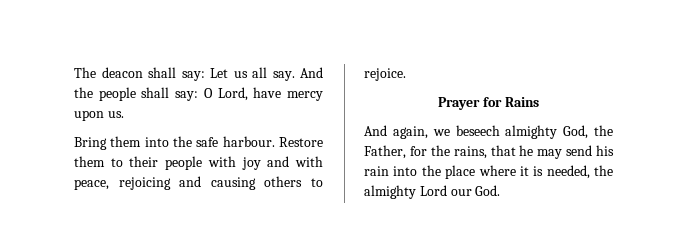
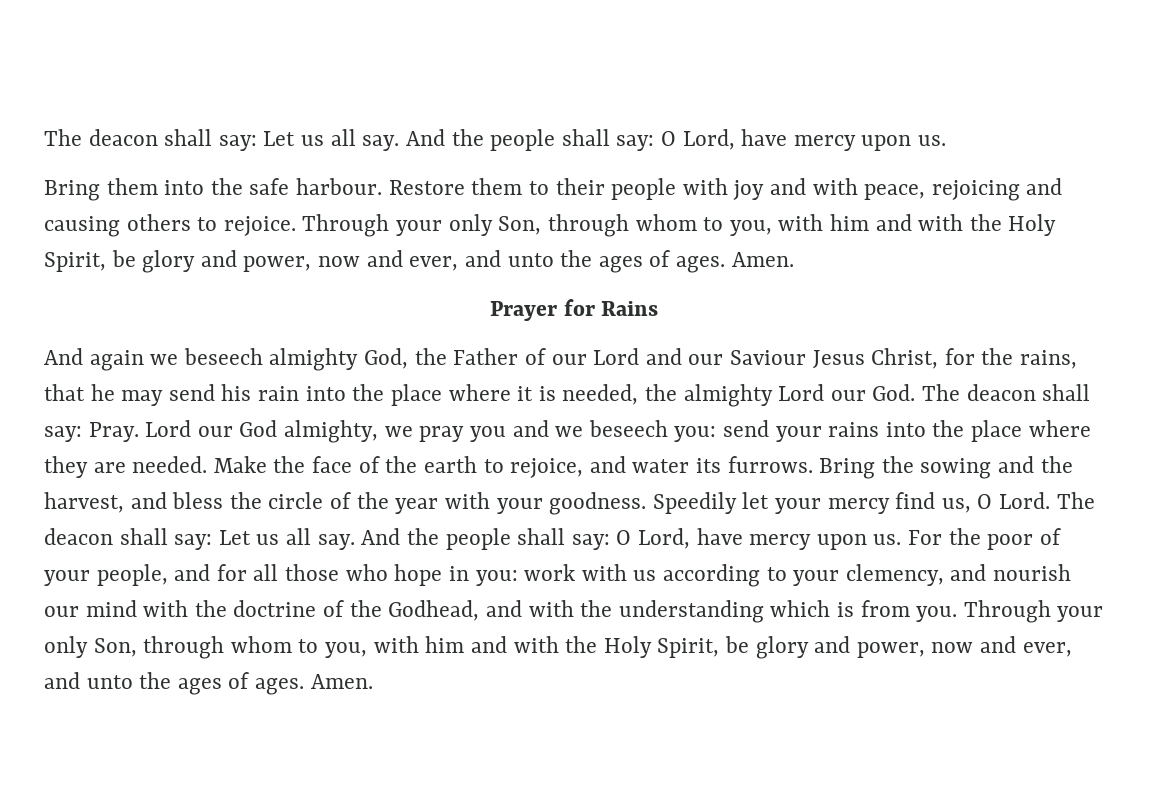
(406, 74) none -> [302,214,1057,237] [44,250,794,273] Through your only Son, through whom to you, with him and with the Holy Spirit, be glory and power, now and ever, and unto the ages of ages. Amen.
[392,126,428,139] again, -> [89,350,144,371] again
[364,145,406,159] Father, -> [453,348,939,369] Father of our Lord and our Saviour Jesus Christ,
(501, 190) none -> [922,384,1091,401] [44,420,1091,443] [44,456,1073,479] [44,492,1095,515] [44,528,1061,550] [44,564,1072,587] [44,600,1104,623] [44,636,1072,659] [44,672,373,695] The deacon shall say: Pray. Lord our God almighty, we pray you and we beseech you: send your rains into the place where they are needed. Make the face of the earth to rejoice, and water its furrows. Bring the sowing and the harvest, and bless the circle of the year with your goodness. Speedily let your mercy find us, O Lord. The deacon shall say: Let us all say. And the people shall say: O Lord, have mercy upon us. For the poor of your people, and for all those who hope in you: work with us according to your clemency, and nourish our mind with the doctrine of the Godhead, and with the understanding which is from you. Through your only Son, through whom to you, with him and with the Holy Spirit, be glory and power, now and ever, and unto the ages of ages. Amen.

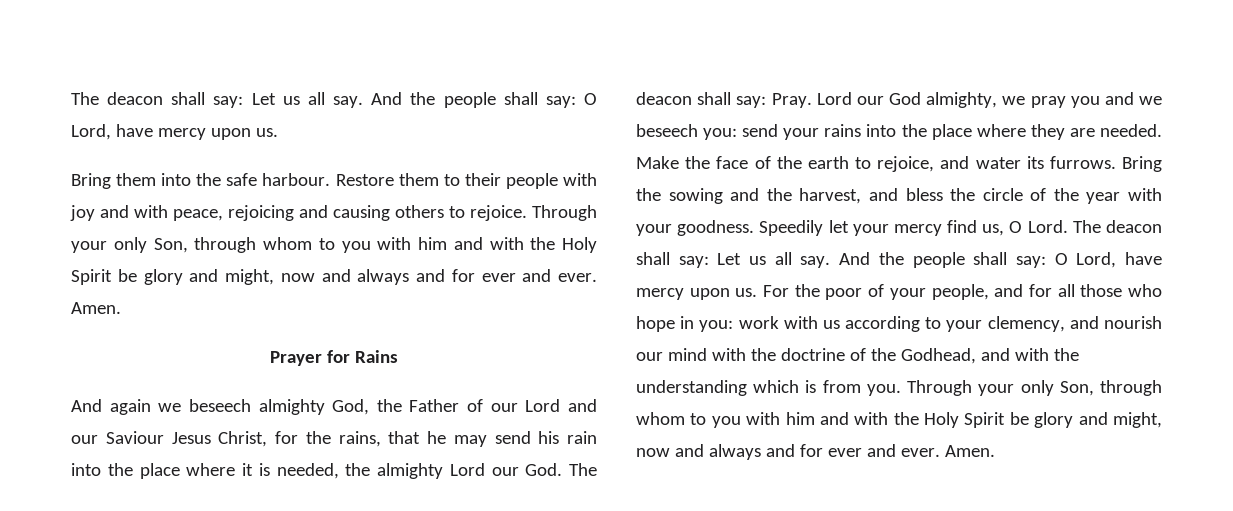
[729,214,1057,236] [44,250,725,273] you, with him and with the Holy Spirit, be glory and power, now and ever, and unto the ages of ages. -> [341,237,597,253] [71,269,597,285] you with him and with the Holy Spirit be glory and might, now and always and for ever and ever.
[325,636,1072,659] [44,672,305,695] you, with him and with the Holy Spirit, be glory and power, now and ever, and unto the ages of ages. -> [711,412,1163,428] [636,444,940,460] you with him and with the Holy Spirit be glory and might, now and always and for ever and ever.

